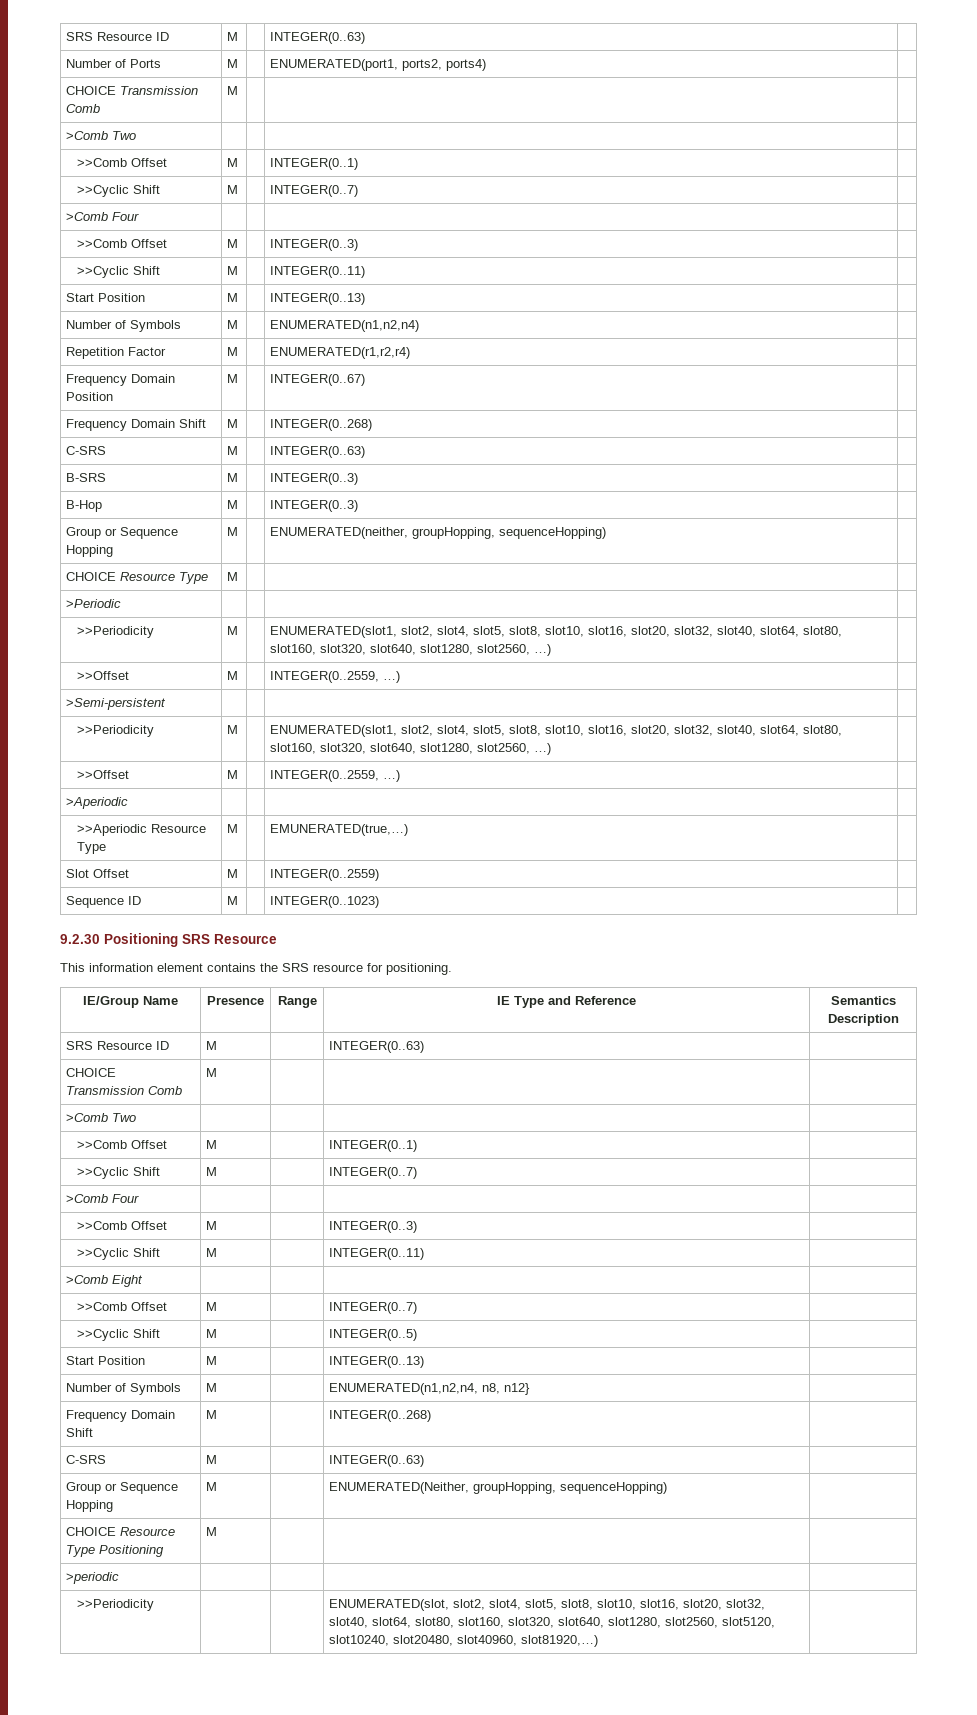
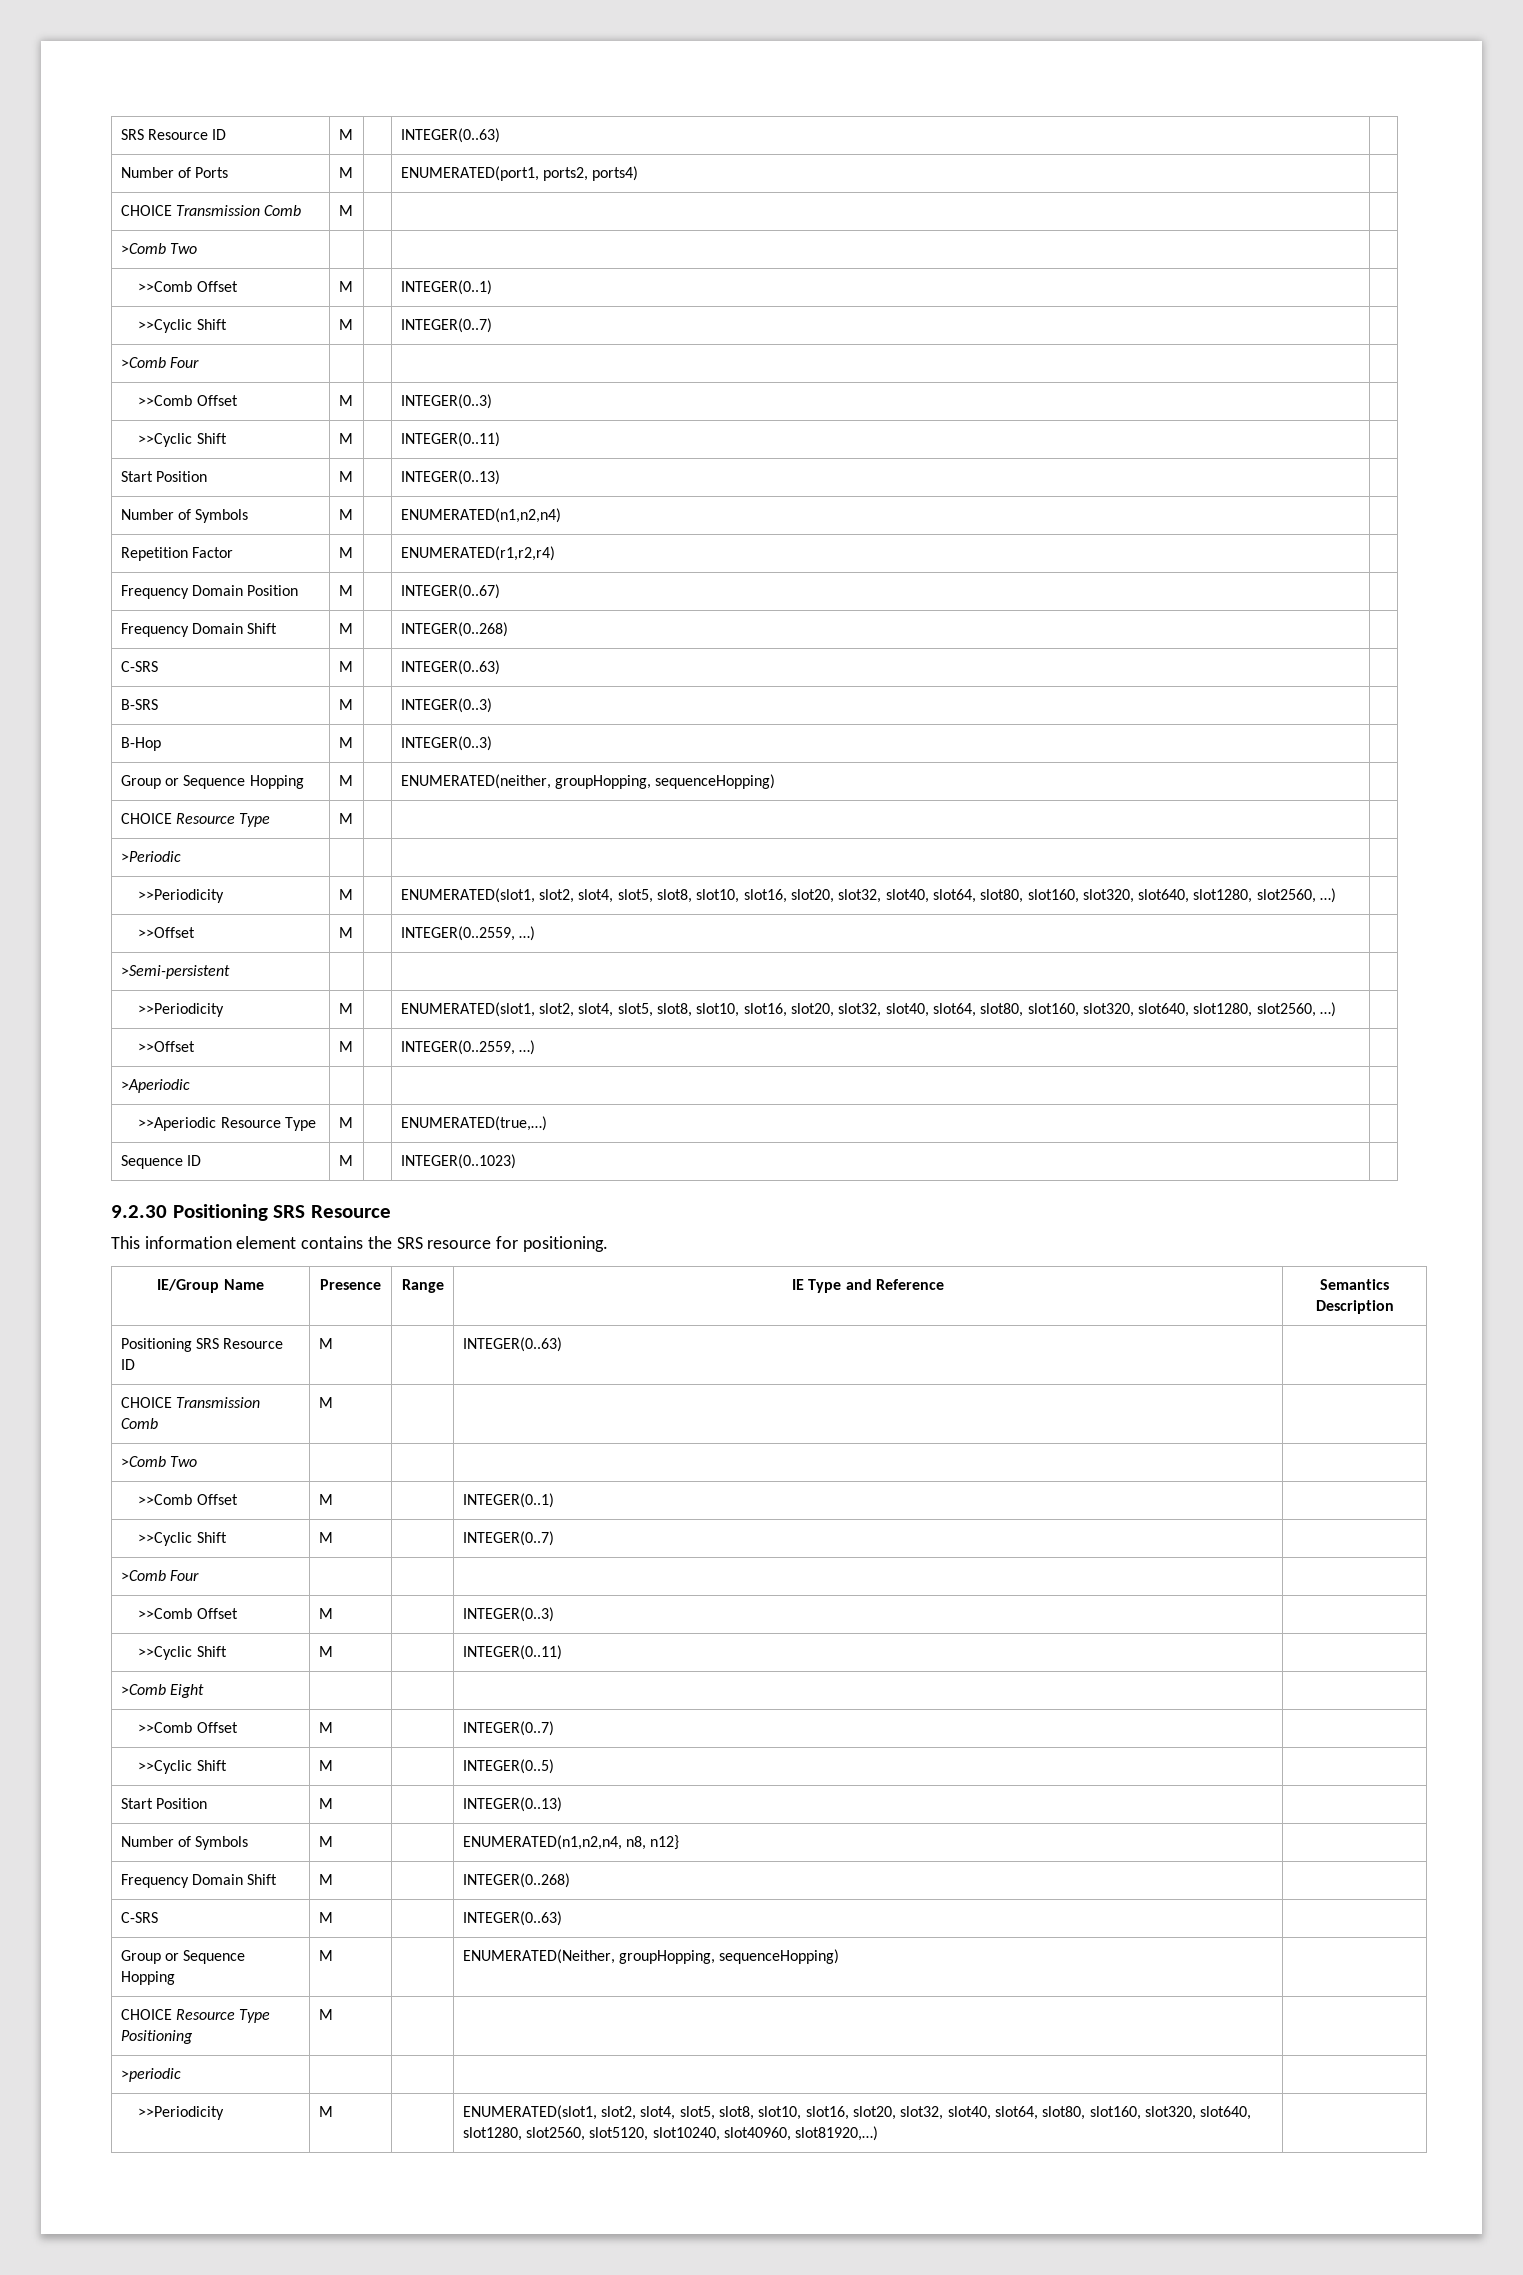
[270,824,409,836] [66,869,130,878] [227,869,239,878] [270,869,380,881] EMUNERATED(true,…) | // Slot Offset | M | | INTEGER(0..2559) -> [400,1116,547,1131] ENUMERATED(true,…)
(899, 1020) none -> [120,1338,192,1352] Positioning
[329,1599,450,1611] | | ENUMERATED(slot, -> [318,2106,333,2117] [462,2105,597,2120] M | | ENUMERATED(slot1,
[393,1635,454,1646] slot20480, -> (720, 2134) none

